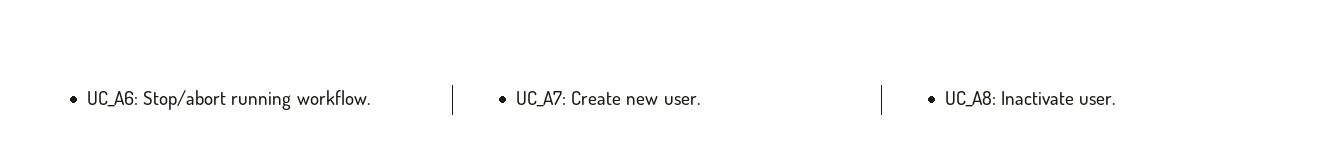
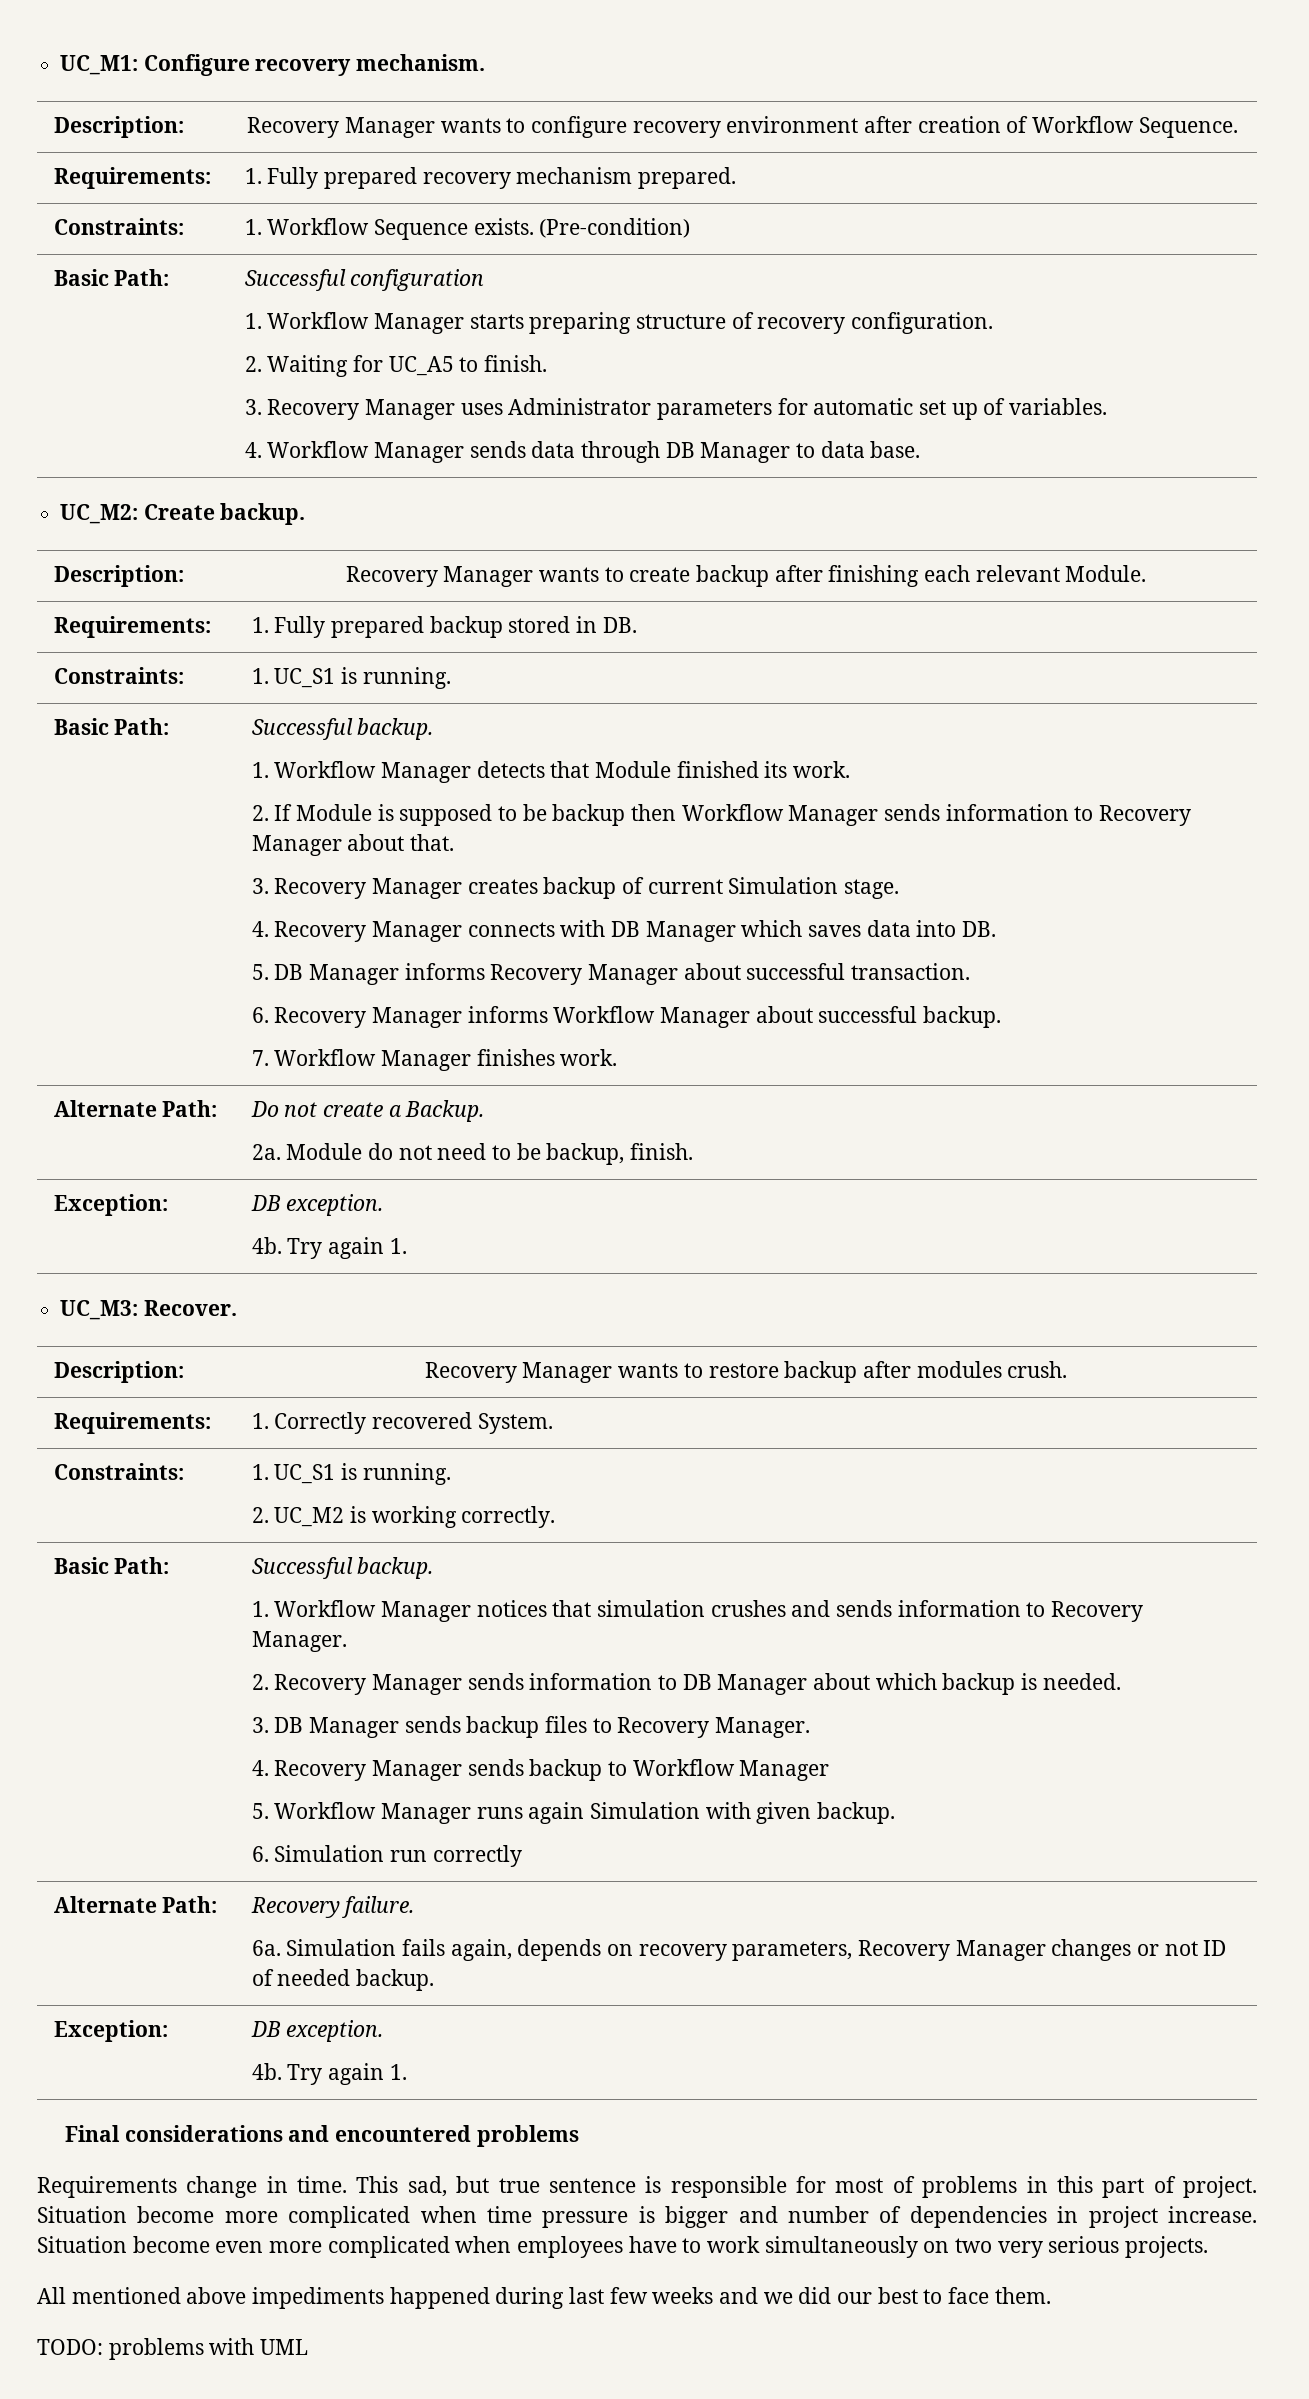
[87,90,370,110] [516,91,700,107] [945,91,1116,107] UC_A6: Stop/abort running workflow. // UC_A7: Create new user. // UC_A8: Inactivate user. -> [60,54,486,76] [53,116,184,138] [247,116,1238,138] [53,167,211,189] [244,167,737,189] [53,218,184,235] [244,218,691,240] [53,269,170,286] [244,269,485,291] [244,312,994,334] [244,355,548,377] [244,398,1108,420] [244,441,921,463] [60,503,306,525] [53,565,184,587] [345,565,1147,587] [53,616,211,638] [251,616,637,638] [53,667,184,684] [251,667,451,689] [53,718,170,735] [251,718,434,740] [251,761,851,783] [251,804,1192,826] [251,834,455,856] [251,877,900,899] [251,920,997,942] [251,963,971,985] [251,1006,1002,1028] [251,1049,618,1071] [53,1100,218,1117] [250,1100,485,1122] [251,1143,694,1165] [53,1194,168,1216] [250,1194,384,1216] [251,1237,407,1259] [60,1300,237,1320] [53,1361,184,1383] [424,1361,1068,1383] [53,1412,211,1434] [251,1412,553,1434] [53,1463,184,1480] [251,1463,451,1485] [251,1506,556,1528] [53,1557,170,1574] [251,1557,434,1579] [251,1600,1144,1622] [251,1631,347,1652] [251,1673,1121,1695] [251,1716,811,1738] [251,1759,830,1781] [251,1802,896,1824] [251,1845,522,1867] [53,1896,218,1913] [250,1896,415,1918] [251,1939,1227,1961] [251,1969,435,1991] [53,2020,168,2042] [250,2020,384,2042] [251,2063,407,2085] [64,2125,579,2147] [37,2176,1257,2198] [37,2206,1257,2228] [37,2236,1209,2258] [37,2287,1051,2309] [37,2338,309,2360] UC_M1: Configure recovery mechanism. // Description: | Recovery Manager wants to configure recovery environment after creation of Workflow Sequence. // Requirements: | 1. Fully prepared recovery mechanism prepared. // Constraints: | 1. Workflow Sequence exists. (Pre-condition) // Basic Path: | Successful configuration // 1. Workflow Manager starts preparing structure of recovery configuration. // 2. Waiting for UC_A5 to finish. // 3. Recovery Manager uses Administrator parameters for automatic set up of variables. // 4. Workflow Manager sends data through DB Manager to data base. // UC_M2: Create backup. // Description: | Recovery Manager wants to create backup after finishing each relevant Module. // Requirements: | 1. Fully prepared backup stored in DB. // Constraints: | 1. UC_S1 is running. // Basic Path: | Successful backup. // 1. Workflow Manager detects that Module finished its work. // 2. If Module is supposed to be backup then Workflow Manager sends information to Recovery Manager about that. // 3. Recovery Manager creates backup of current Simulation stage. // 4. Recovery Manager connects with DB Manager which saves data into DB. // 5. DB Manager informs Recovery Manager about successful transaction. // 6. Recovery Manager informs Workflow Manager about successful backup. // 7. Workflow Manager finishes work. // Alternate Path: | Do not create a Backup. // 2a. Module do not need to be backup, finish. // Exception: | DB exception. // 4b. Try again 1. // UC_M3: Recover. // Description: | Recovery Manager wants to restore backup after modules crush. // Requirements: | 1. Correctly recovered System. // Constraints: | 1. UC_S1 is running. // 2. UC_M2 is working correctly. // Basic Path: | Successful backup. // 1. Workflow Manager notices that simulation crushes and sends information to Recovery Manager. // 2. Recovery Manager sends information to DB Manager about which backup is needed. // 3. DB Manager sends backup files to Recovery Manager. // 4. Recovery Manager sends backup to Workflow Manager // 5. Workflow Manager runs again Simulation with given backup. // 6. Simulation run correctly // Alternate Path: | Recovery failure. // 6a. Simulation fails again, depends on recovery parameters, Recovery Manager changes or not ID of needed backup. // Exception: | DB exception. // 4b. Try again 1. // Final considerations and encountered problems // Requirements change in time. This sad, but true sentence is responsible for most of problems in this part of project. Situation become more complicated when time pressure is bigger and number of dependencies in project increase. Situation become even more complicated when employees have to work simultaneously on two very serious projects. // All mentioned above impediments happened during last few weeks and we did our best to face them. // TODO: problems with UML

